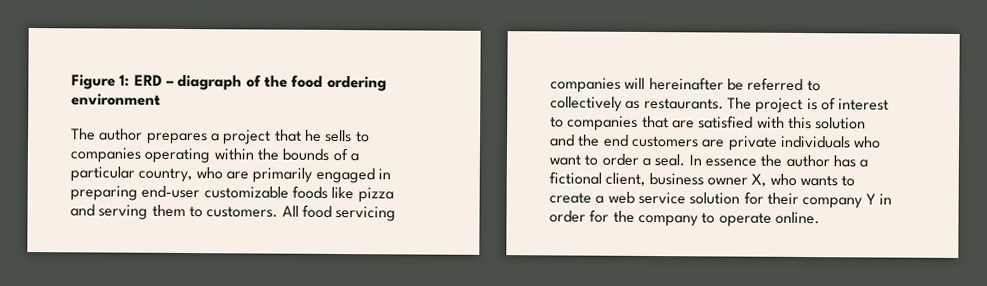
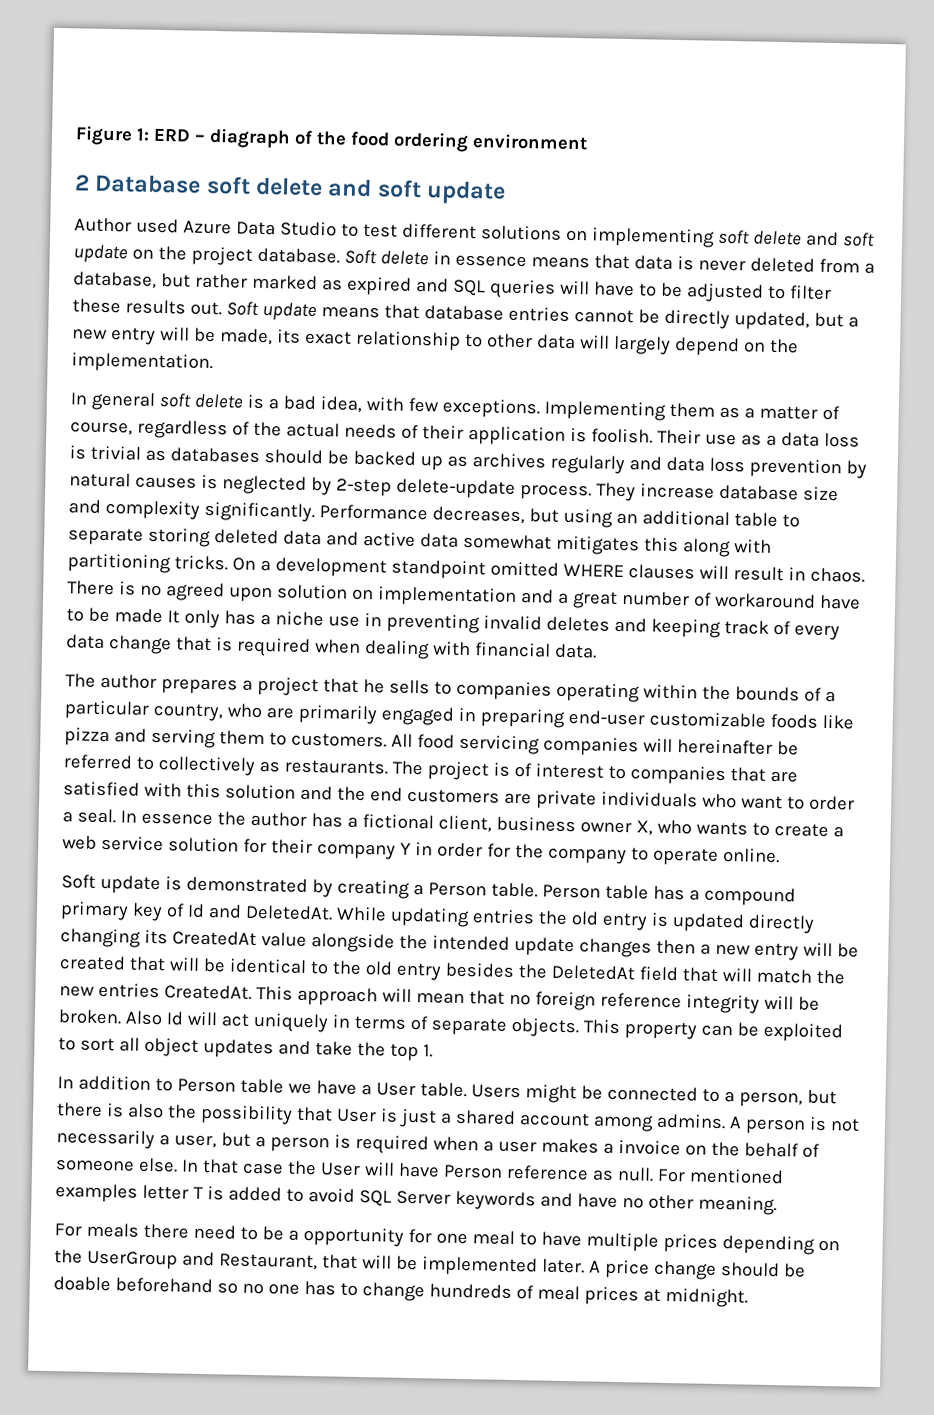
(161, 99) none -> [74,173,507,205] [74,217,875,248] [73,244,875,274] [73,271,832,303] [72,298,859,331] [72,326,799,357] [71,352,213,374] [70,391,840,421] [70,419,860,448] [69,445,867,479] [69,472,839,502] [68,499,800,528] [68,527,772,558] [67,553,865,583] [67,580,861,610] [66,607,840,641] [66,634,597,660] // 2 Database soft delete and soft update // Author used Azure Data Studio to test different solutions on implementing soft delete and soft update on the project database. Soft delete in essence means that data is never deleted from a database, but rather marked as expired and SQL queries will have to be adjusted to filter these results out. Soft update means that database entries cannot be directly updated, but a new entry will be made, its exact relationship to other data will largely depend on the implementation. // In general soft delete is a bad idea, with few exceptions. Implementing them as a matter of course, regardless of the actual needs of their application is foolish. Their use as a data loss is trivial as databases should be backed up as archives regularly and data loss prevention by natural causes is neglected by 2-step delete-update process. They increase database size and complexity significantly. Performance decreases, but using an additional table to separate storing deleted data and active data somewhat mitigates this along with partitioning tricks. On a development standpoint omitted WHERE clauses will result in chaos. There is no agreed upon solution on implementation and a great number of workaround have to be made It only has a niche use in preventing invalid deletes and keeping track of every data change that is required when dealing with financial data.
(820, 218) none -> [61,874,796,907] [60,901,815,934] [60,928,859,961] [59,955,845,985] [59,982,820,1014] [58,1009,843,1043] [58,1037,433,1062] [57,1075,837,1108] [57,1102,860,1135] [56,1129,820,1158] [55,1157,784,1185] [55,1183,777,1216] [54,1222,840,1255] [54,1249,806,1280] [53,1276,748,1308] // Soft update is demonstrated by creating a Person table. Person table has a compound primary key of Id and DeletedAt. While updating entries the old entry is updated directly changing its CreatedAt value alongside the intended update changes then a new entry will be created that will be identical to the old entry besides the DeletedAt field that will match the new entries CreatedAt. This approach will mean that no foreign reference integrity will be broken. Also Id will act uniquely in terms of separate objects. This property can be exploited to sort all object updates and take the top 1. // In addition to Person table we have a User table. Users might be connected to a person, but there is also the possibility that User is just a shared account among admins. A person is not necessarily a user, but a person is required when a user makes a invoice on the behalf of someone else. In that case the User will have Person reference as null. For mentioned examples letter T is added to avoid SQL Server keywords and have no other meaning. // For meals there need to be a opportunity for one meal to have multiple prices depending on the UserGroup and Restaurant, that will be implemented later. A price change should be doable beforehand so no one has to change hundreds of meal prices at midnight.

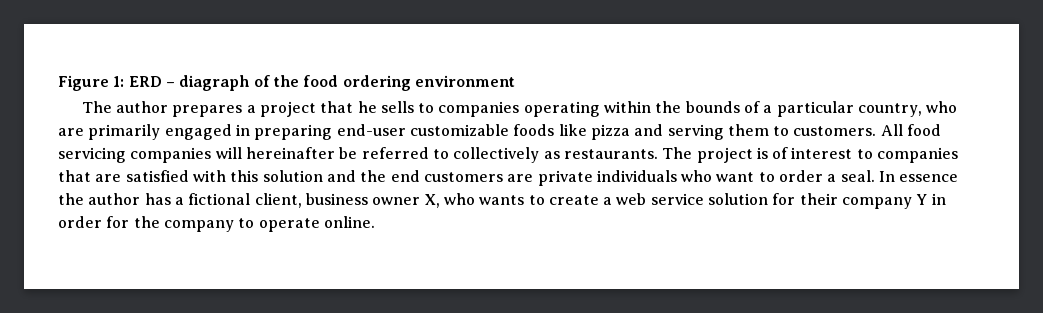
[74,173,507,205] [74,217,875,248] [73,244,875,274] [73,271,832,303] [72,298,859,331] [72,326,799,357] [71,352,213,374] [70,391,840,421] [70,419,860,448] [69,445,867,479] [69,472,839,502] [68,499,800,528] [68,527,772,558] [67,553,865,583] [67,580,861,610] [66,607,840,641] [66,634,597,660] // 2 Database soft delete and soft update // Author used Azure Data Studio to test different solutions on implementing soft delete and soft update on the project database. Soft delete in essence means that data is never deleted from a database, but rather marked as expired and SQL queries will have to be adjusted to filter these results out. Soft update means that database entries cannot be directly updated, but a new entry will be made, its exact relationship to other data will largely depend on the implementation. // In general soft delete is a bad idea, with few exceptions. Implementing them as a matter of course, regardless of the actual needs of their application is foolish. Their use as a data loss is trivial as databases should be backed up as archives regularly and data loss prevention by natural causes is neglected by 2-step delete-update process. They increase database size and complexity significantly. Performance decreases, but using an additional table to separate storing deleted data and active data somewhat mitigates this along with partitioning tricks. On a development standpoint omitted WHERE clauses will result in chaos. There is no agreed upon solution on implementation and a great number of workaround have to be made It only has a niche use in preventing invalid deletes and keeping track of every data change that is required when dealing with financial data. -> (515, 81) none
[61,874,796,907] [60,901,815,934] [60,928,859,961] [59,955,845,985] [59,982,820,1014] [58,1009,843,1043] [58,1037,433,1062] [57,1075,837,1108] [57,1102,860,1135] [56,1129,820,1158] [55,1157,784,1185] [55,1183,777,1216] [54,1222,840,1255] [54,1249,806,1280] [53,1276,748,1308] // Soft update is demonstrated by creating a Person table. Person table has a compound primary key of Id and DeletedAt. While updating entries the old entry is updated directly changing its CreatedAt value alongside the intended update changes then a new entry will be created that will be identical to the old entry besides the DeletedAt field that will match the new entries CreatedAt. This approach will mean that no foreign reference integrity will be broken. Also Id will act uniquely in terms of separate objects. This property can be exploited to sort all object updates and take the top 1. // In addition to Person table we have a User table. Users might be connected to a person, but there is also the possibility that User is just a shared account among admins. A person is not necessarily a user, but a person is required when a user makes a invoice on the behalf of someone else. In that case the User will have Person reference as null. For mentioned examples letter T is added to avoid SQL Server keywords and have no other meaning. // For meals there need to be a opportunity for one meal to have multiple prices depending on the UserGroup and Restaurant, that will be implemented later. A price change should be doable beforehand so no one has to change hundreds of meal prices at midnight. -> (375, 222) none

